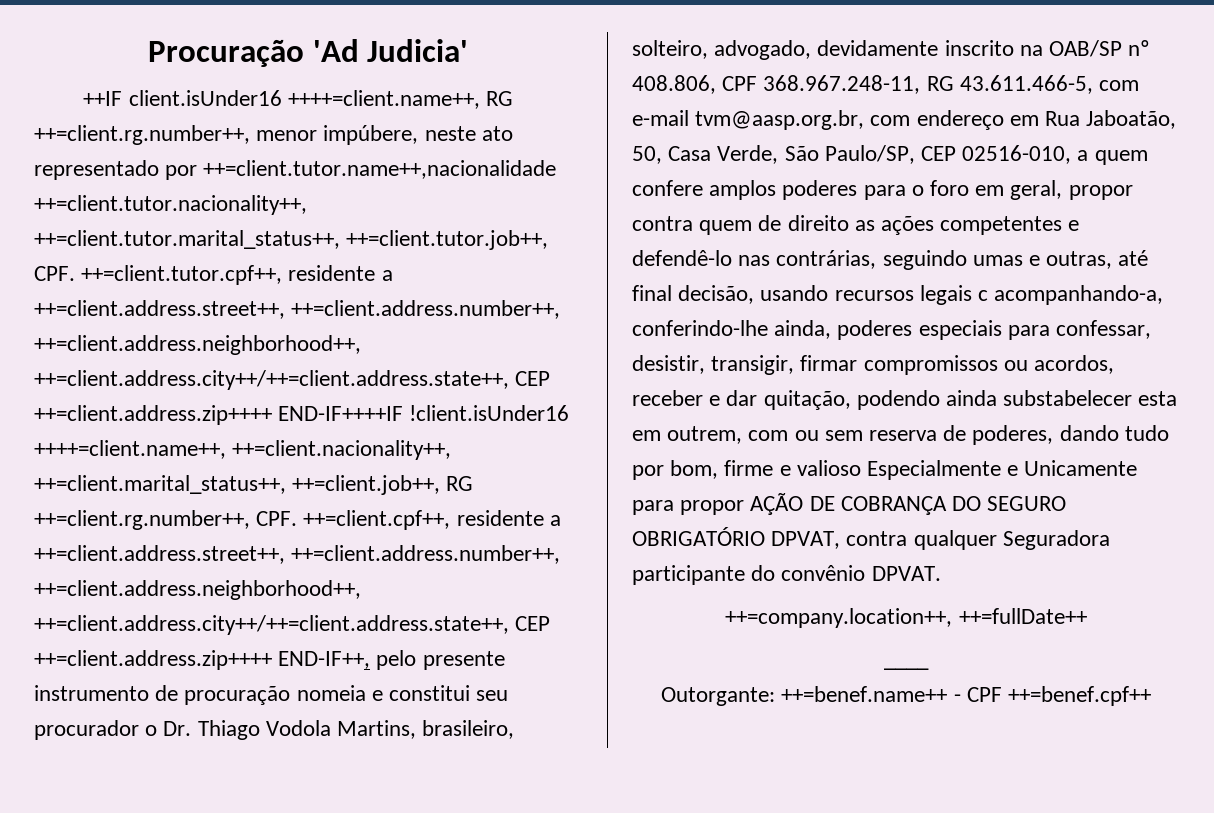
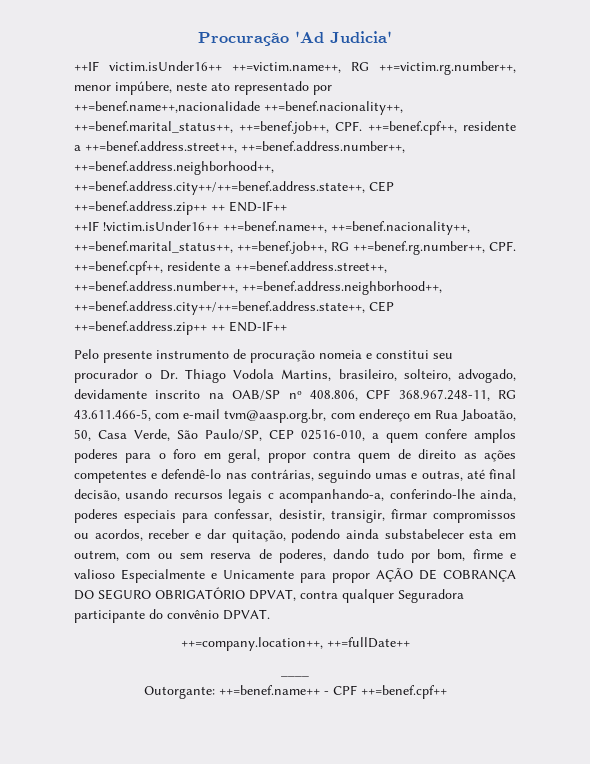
[128,90,514,109] [34,125,250,145] client.isUnder16 ++++=client.name++, RG ++=client.rg.number++, -> [109,61,516,75] victim.isUnder16++ ++=victim.name++, RG ++=victim.rg.number++,
[203,160,557,179] [34,195,307,215] [34,230,549,250] [34,265,393,285] [34,300,561,319] [34,335,361,355] [34,370,551,390] [34,405,570,425] [34,440,452,460] [34,475,474,495] [34,510,561,530] [34,545,561,564] [34,580,361,600] [34,615,551,635] [34,650,417,670] ++=client.tutor.name++,nacionalidade ++=client.tutor.nacionality++, ++=client.tutor.marital_status++, ++=client.tutor.job++, CPF. ++=client.tutor.cpf++, residente a ++=client.address.street++, ++=client.address.number++, ++=client.address.neighborhood++, ++=client.address.city++/++=client.address.state++, CEP ++=client.address.zip++++ END-IF++++IF !client.isUnder16 ++++=client.name++, ++=client.nacionality++, ++=client.marital_status++, ++=client.job++, RG ++=client.rg.number++, CPF. ++=client.cpf++, residente a ++=client.address.street++, ++=client.address.number++, ++=client.address.neighborhood++, ++=client.address.city++/++=client.address.state++, CEP ++=client.address.zip++++ END-IF++, pelo -> [74,101,403,115] [74,121,516,135] [74,141,405,153] [74,161,274,175] [74,181,394,195] [74,201,287,215] [74,221,470,235] [74,241,516,255] [74,261,387,275] [74,281,442,295] [74,301,394,315] [74,321,287,335] [74,349,99,359] ++=benef.name++,nacionalidade ++=benef.nacionality++, ++=benef.marital_status++, ++=benef.job++, CPF. ++=benef.cpf++, residente a ++=benef.address.street++, ++=benef.address.number++, ++=benef.address.neighborhood++, ++=benef.address.city++/++=benef.address.state++, CEP ++=benef.address.zip++ ++ END-IF++ // ++IF !victim.isUnder16++ ++=benef.name++, ++=benef.nacionality++, ++=benef.marital_status++, ++=benef.job++, RG ++=benef.rg.number++, CPF. ++=benef.cpf++, residente a ++=benef.address.street++, ++=benef.address.number++, ++=benef.address.neighborhood++, ++=benef.address.city++/++=benef.address.state++, CEP ++=benef.address.zip++ ++ END-IF++ // Pelo

